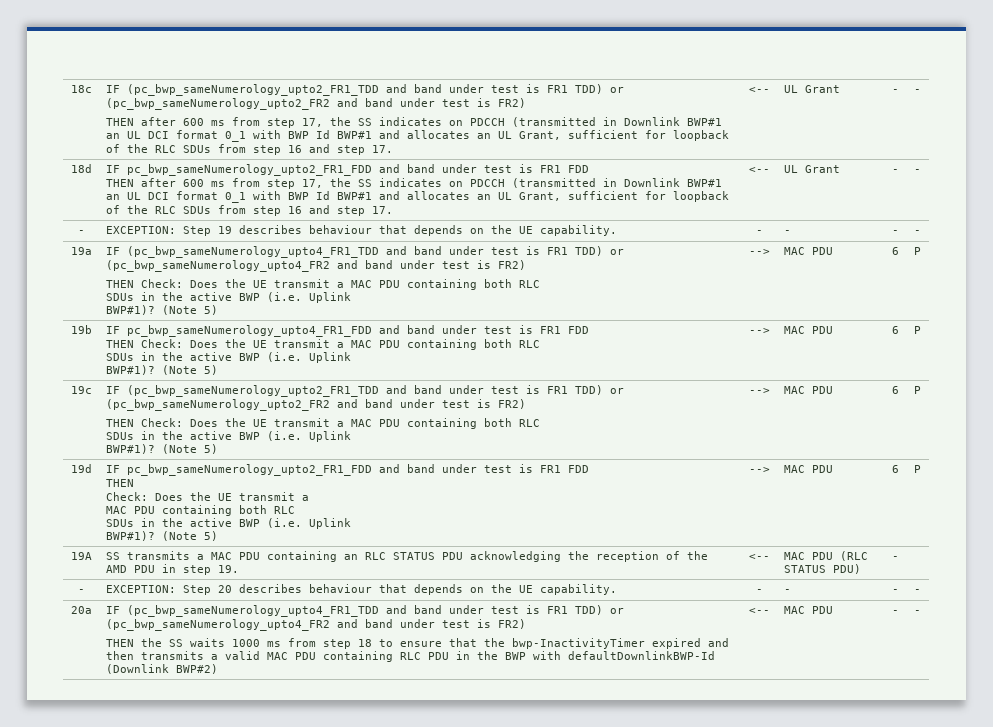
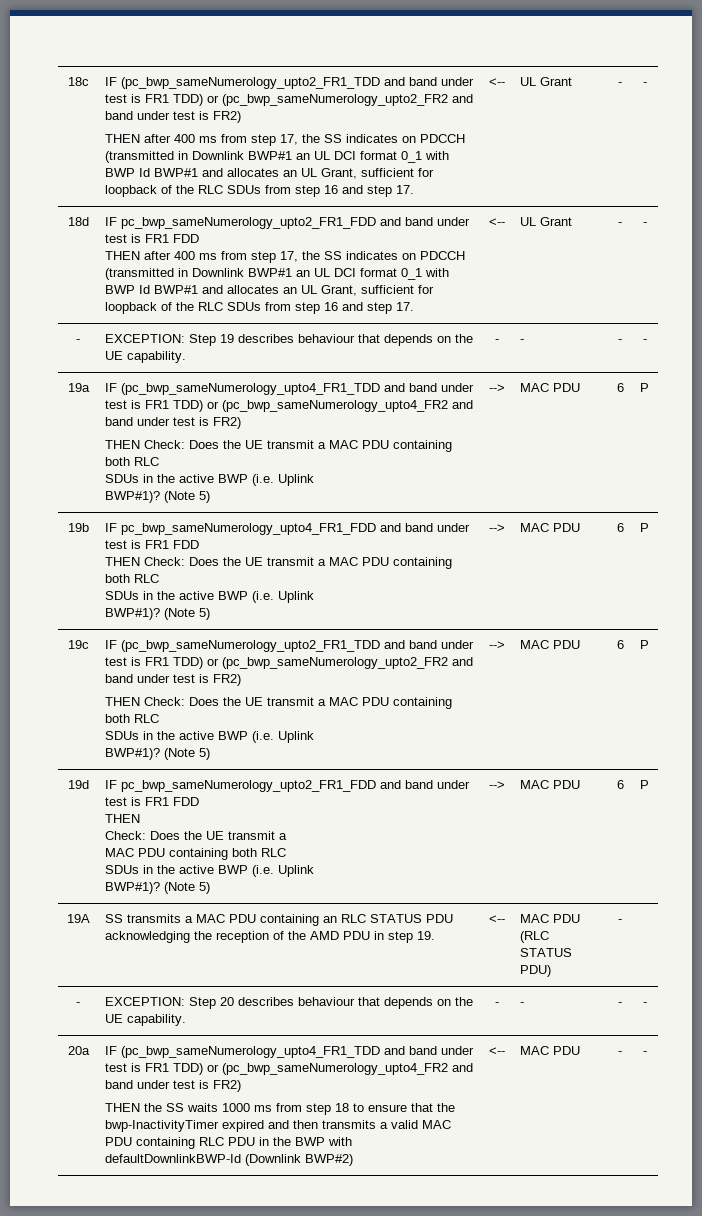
[183,118,205,126] 600 -> [173,134,195,143] 400
[183,179,205,187] 600 -> [173,251,195,260] 400

